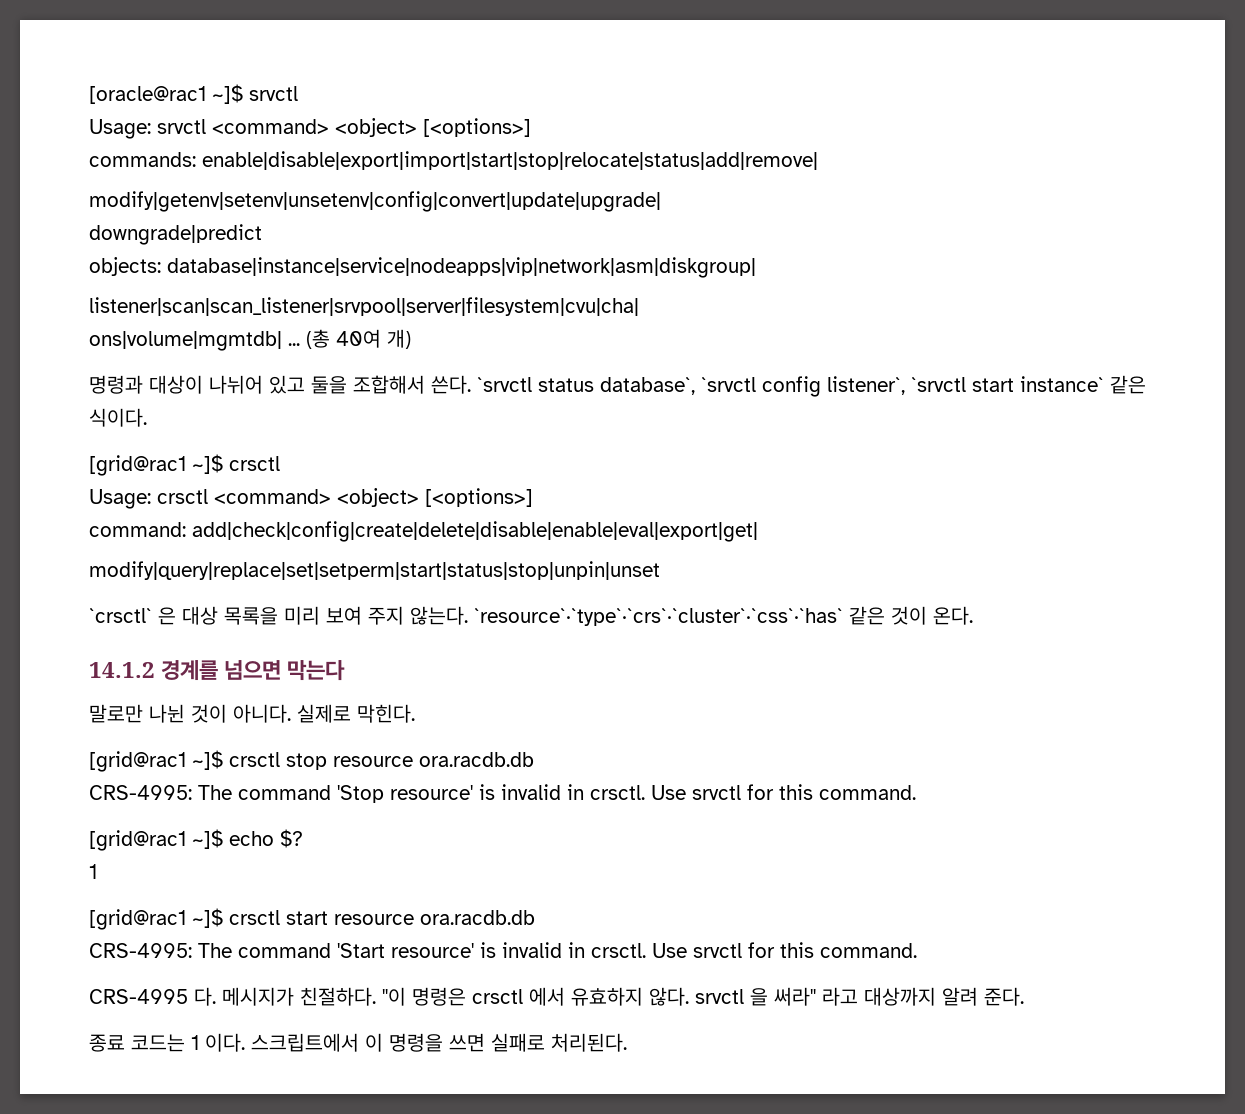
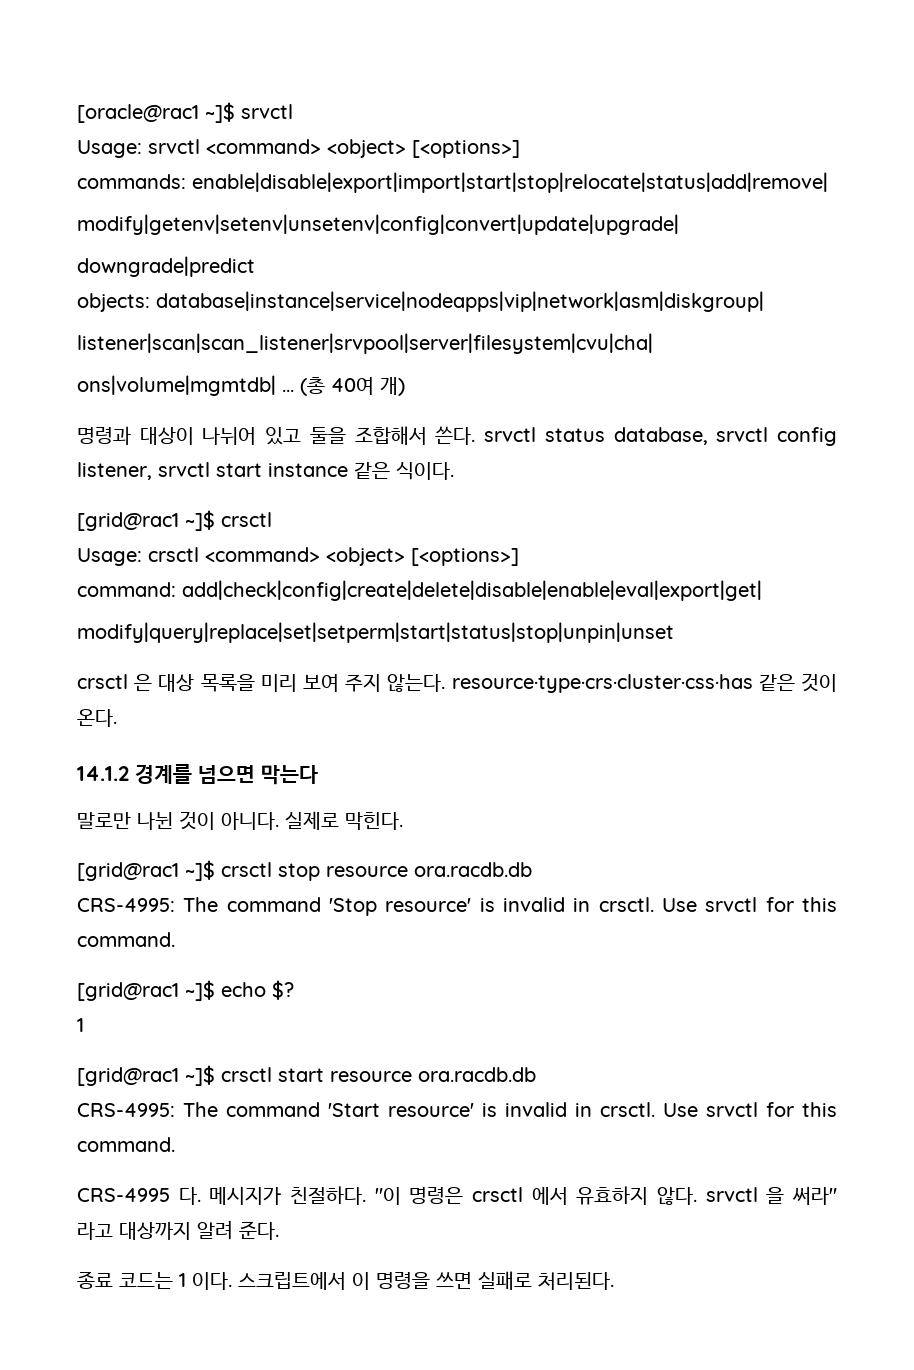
[477,376,1104,397] `srvctl status database`, `srvctl config listener`, `srvctl start instance` -> [484,427,838,446] [77,462,348,480] srvctl status database, srvctl config listener, srvctl start instance
[89,608,152,623] `crsctl` -> [77,674,128,689] crsctl
[474,608,843,626] `resource`·`type`·`crs`·`cluster`·`css`·`has` -> [451,674,753,693] resource·type·crs·cluster·css·has

